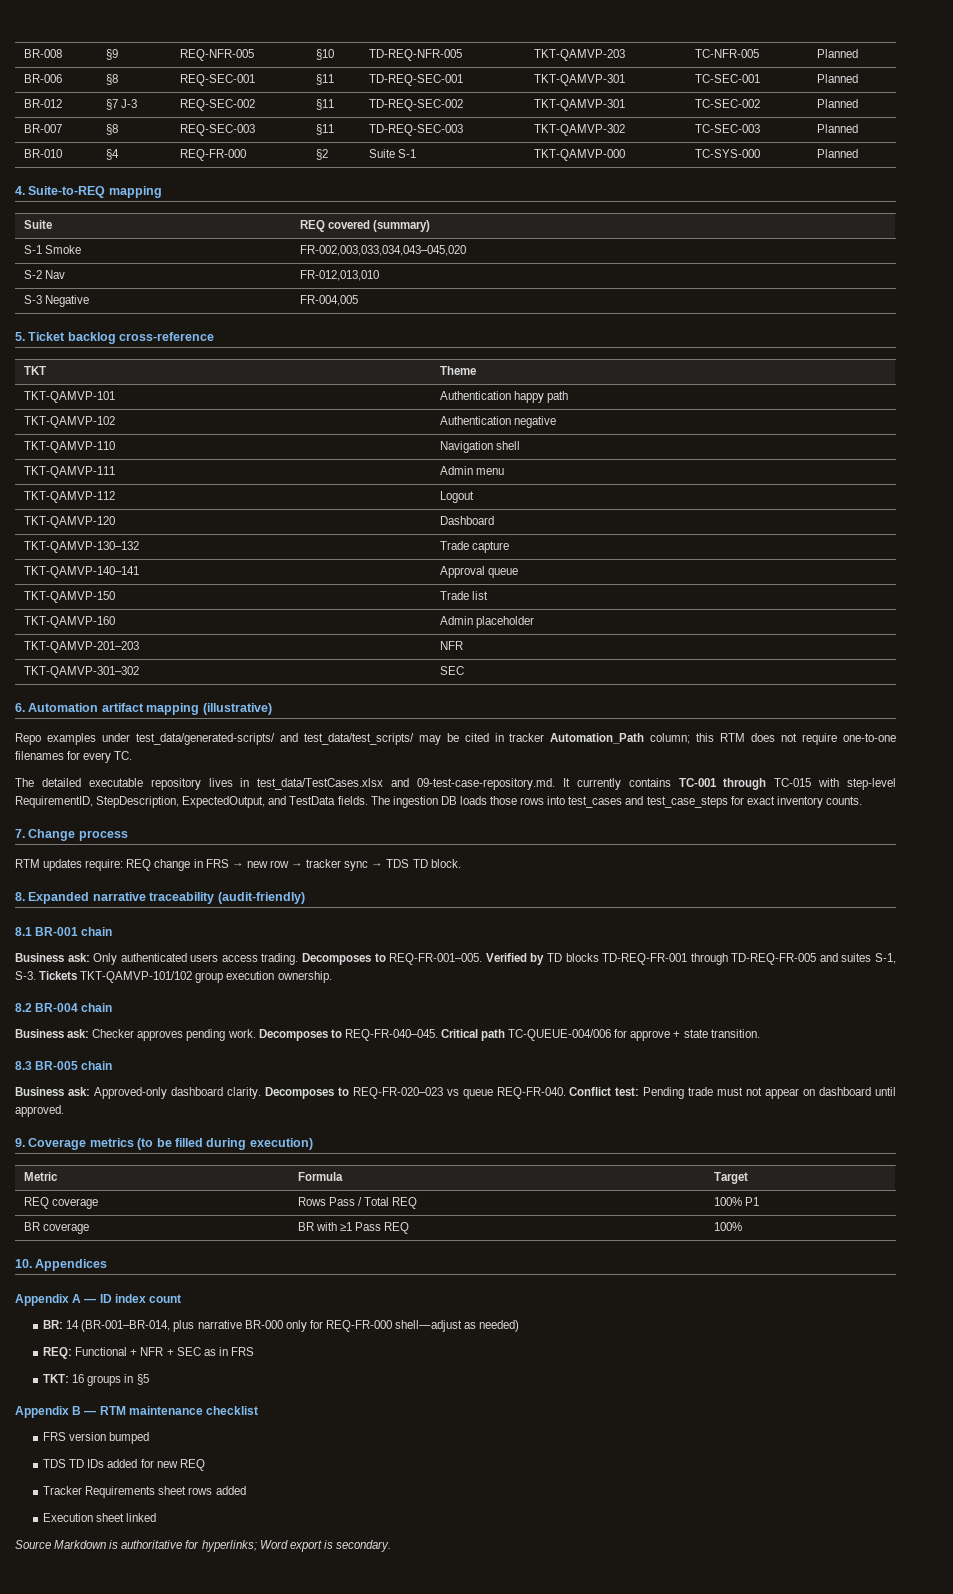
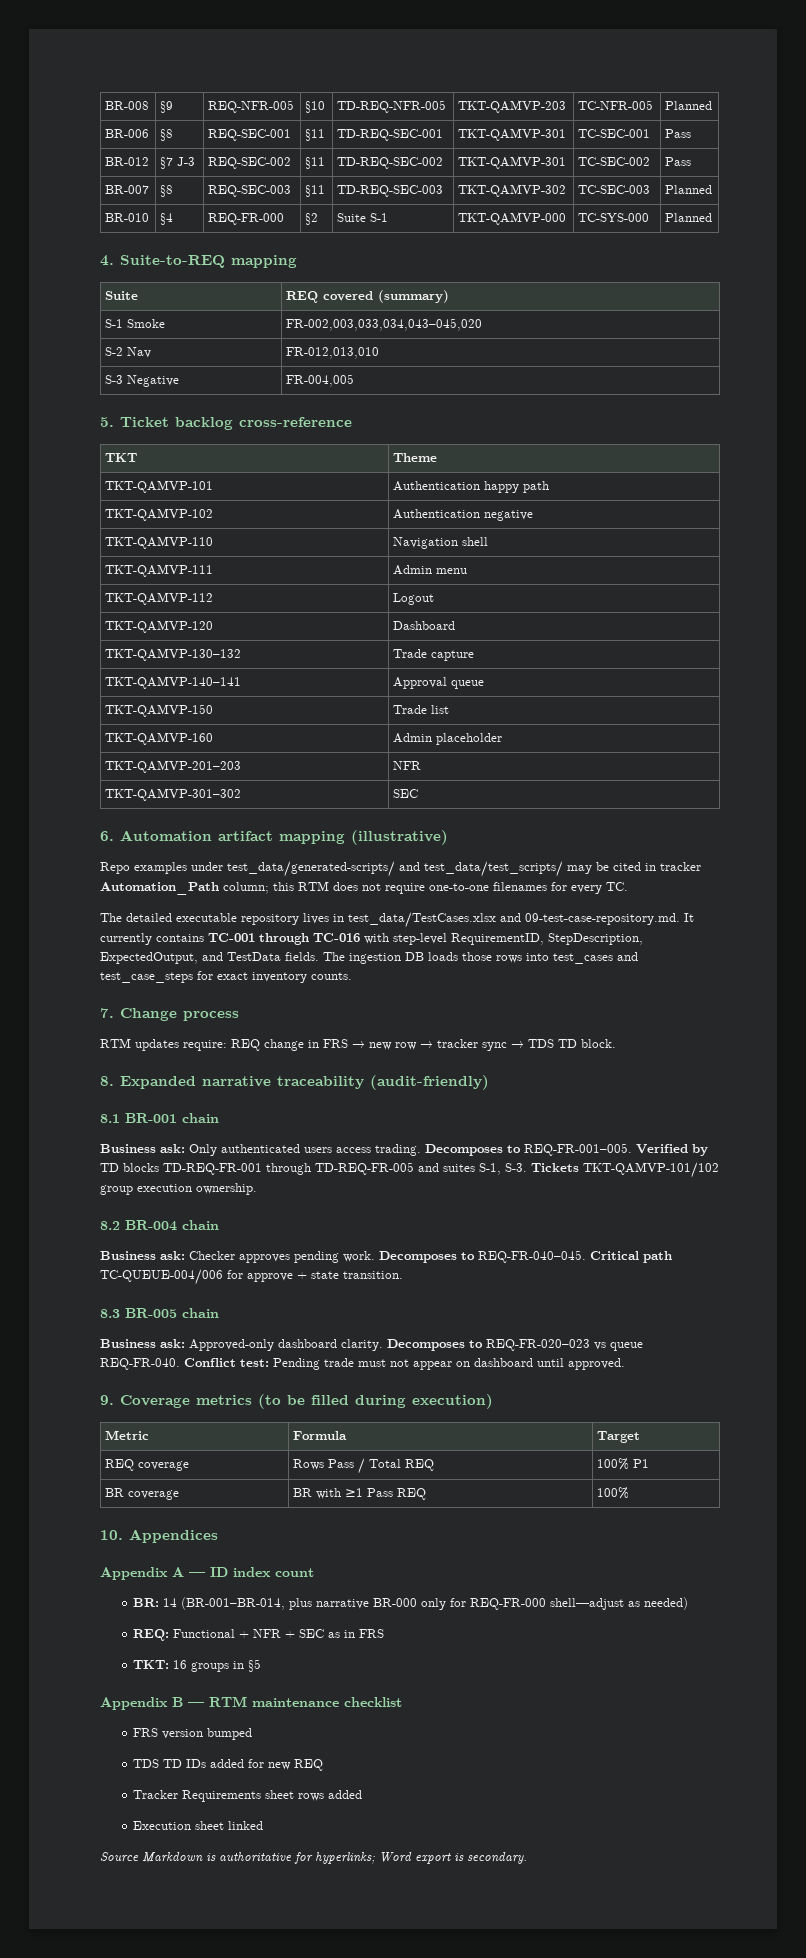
[816,74,858,83] Planned -> [665,129,692,138] Pass
[816,99,858,108] Planned -> [665,157,692,166] Pass
[774,778,812,787] TC-015 -> [313,933,360,942] TC-016

